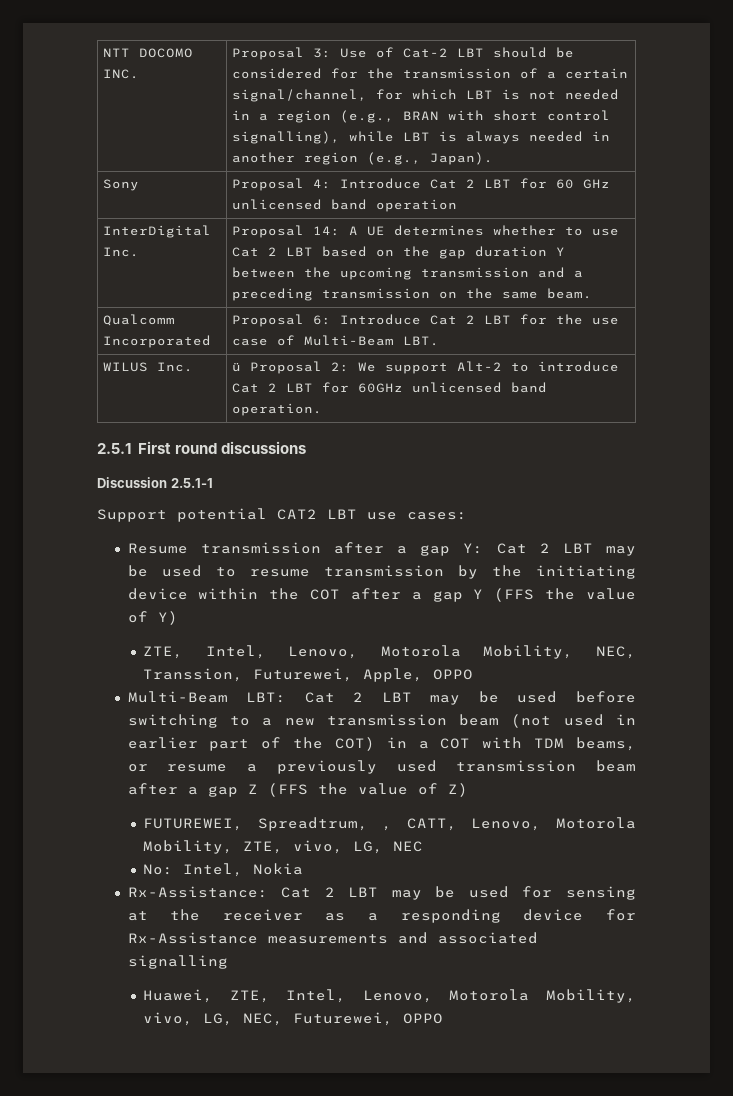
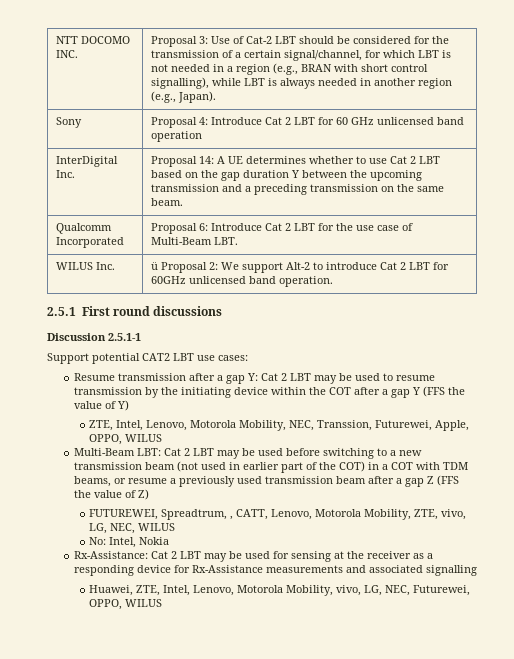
[433,669,474,680] OPPO -> [89,434,163,445] OPPO, WILUS
[393,841,424,852] NEC -> [110,523,176,534] NEC, WILUS
[403,1013,444,1024] OPPO -> [89,599,163,610] OPPO, WILUS

